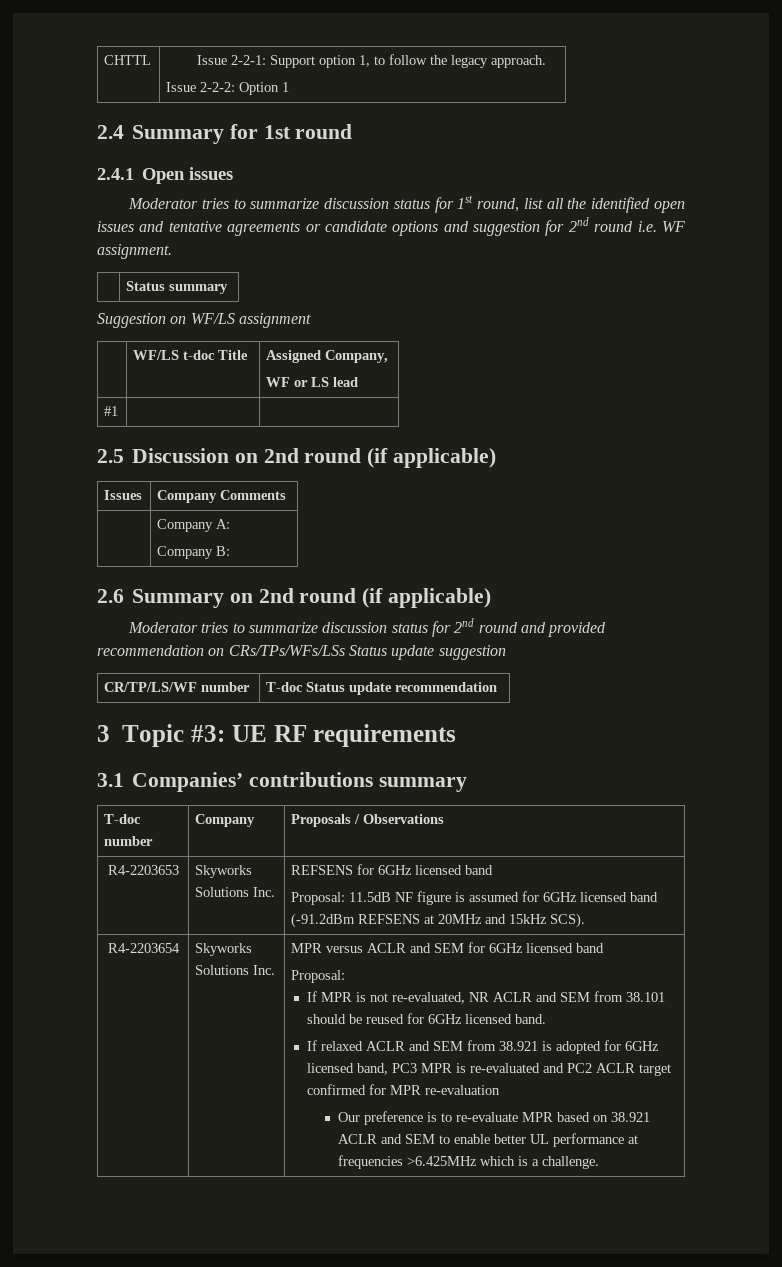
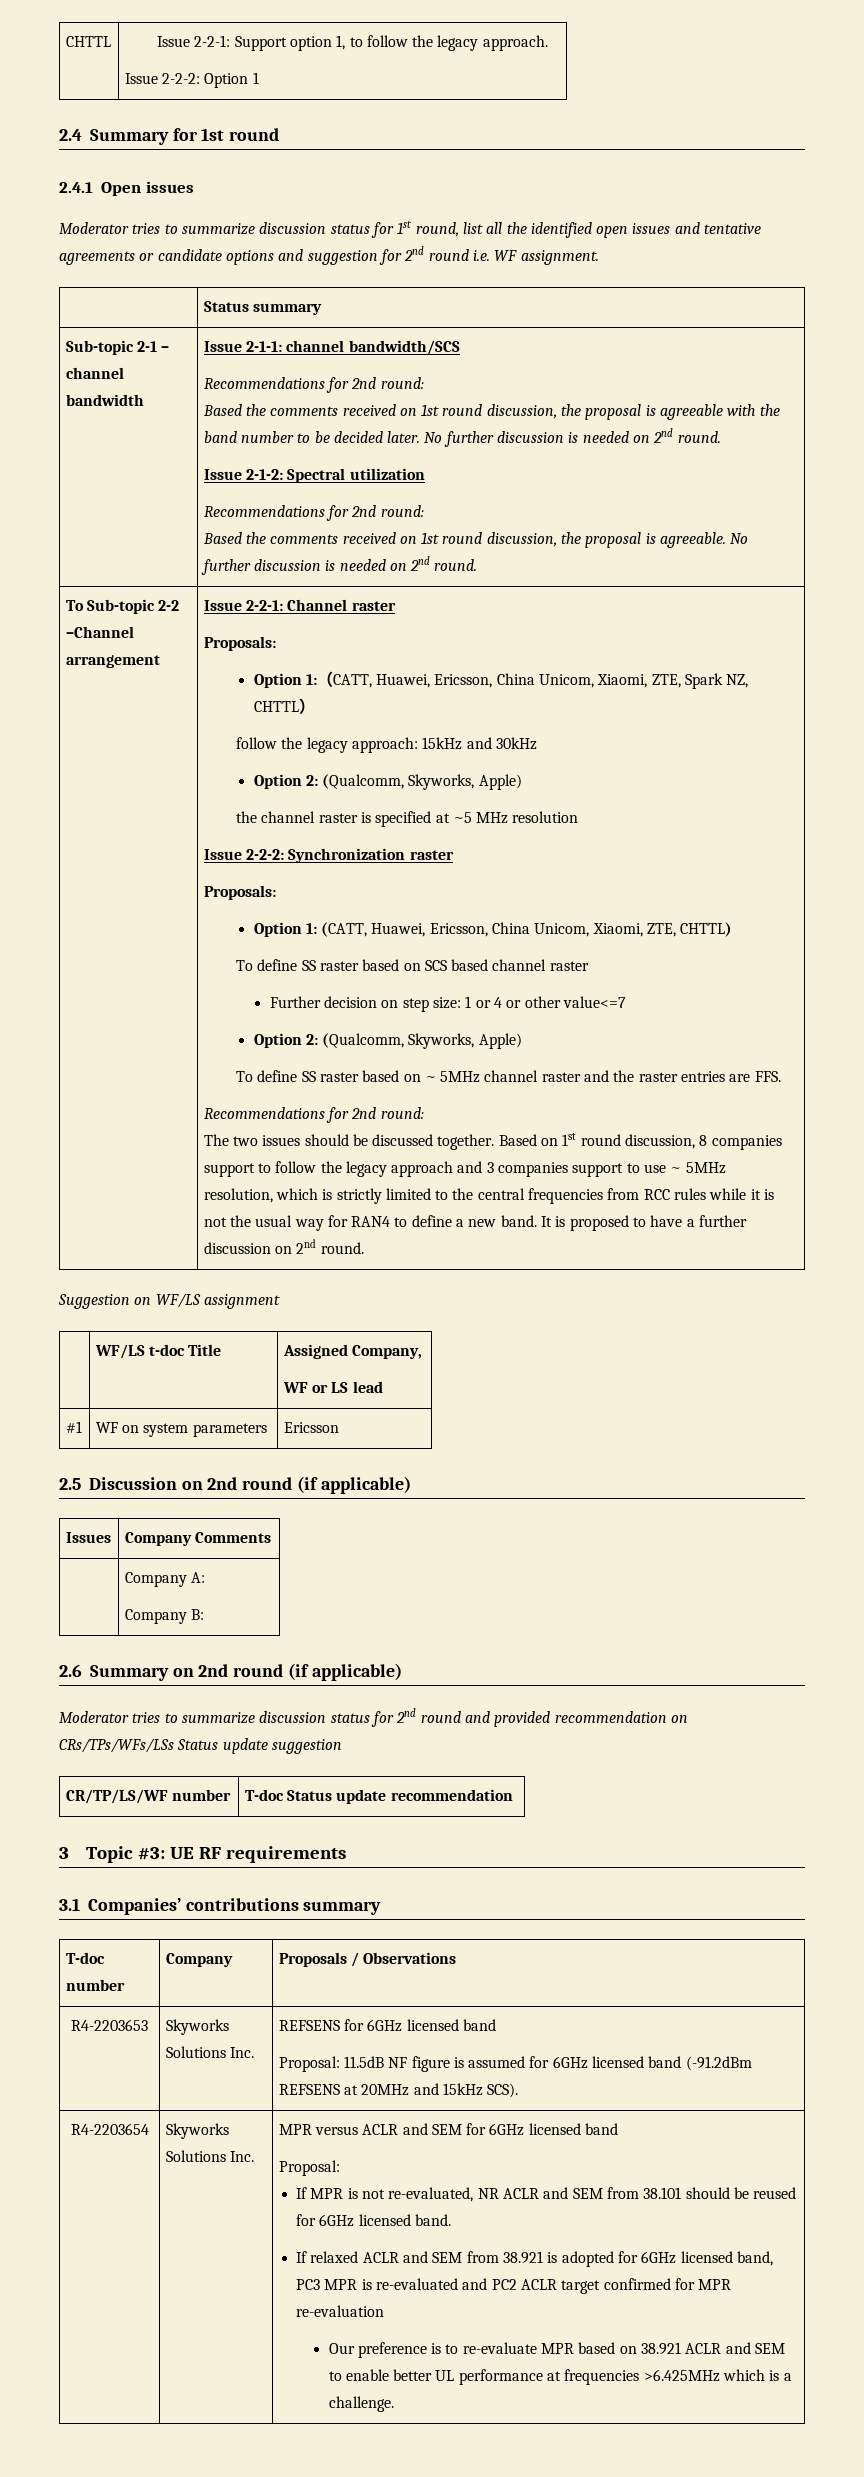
(229, 289) none -> [65,340,170,355] [65,367,124,379] [65,394,144,406] [203,340,460,355] [203,377,424,393] [202,404,780,420] [203,428,721,447] [203,468,425,483] [203,505,424,521] [202,532,749,548] [200,556,478,575] [65,599,180,614] [65,626,134,638] [65,655,160,668] [203,599,396,611] [203,636,276,651] [253,671,749,689] [253,698,315,714] [235,737,537,753] [253,774,522,790] [235,811,579,827] [203,848,454,863] [203,885,276,900] [253,922,733,937] [235,959,589,971] [269,996,626,1012] [253,1033,522,1049] [235,1070,781,1083] [203,1107,424,1123] [203,1133,782,1150] [203,1161,726,1177] [203,1188,775,1204] [203,1215,747,1231] [203,1239,364,1254] // Sub-topic 2-1 – channel bandwidth | Issue 2-1-1: channel bandwidth/SCS // Recommendations for 2nd round: // Based the comments received on 1st round discussion, the proposal is agreeable with the band number to be decided later. No further discussion is needed on 2nd round. // Issue 2-1-2: Spectral utilization // Recommendations for 2nd round: // Based the comments received on 1st round discussion, the proposal is agreeable. No further discussion is needed on 2nd round. // To Sub-topic 2-2 –Channel arrangement | Issue 2-2-1: Channel raster // Proposals: // Option 1:（CATT, Huawei, Ericsson, China Unicom, Xiaomi, ZTE, Spark NZ, CHTTL） // follow the legacy approach: 15kHz and 30kHz // Option 2: (Qualcomm, Skyworks, Apple) // the channel raster is specified at ~5 MHz resolution // Issue 2-2-2: Synchronization raster // Proposals: // Option 1: (CATT, Huawei, Ericsson, China Unicom, Xiaomi, ZTE, CHTTL) // To define SS raster based on SCS based channel raster // Further decision on step size: 1 or 4 or other value<=7 // Option 2: (Qualcomm, Skyworks, Apple) // To define SS raster based on ~ 5MHz channel raster and the raster entries are FFS. // Recommendations for 2nd round: // The two issues should be discussed together. Based on 1st round discussion, 8 companies support to follow the legacy approach and 3 companies support to use ~ 5MHz resolution, which is strictly limited to the central frequencies from RCC rules while it is not the usual way for RAN4 to define a new band. It is proposed to have a further discussion on 2nd round.
(119, 411) | -> [95,1422,267,1437] [283,1422,339,1433] WF on system parameters | Ericsson

